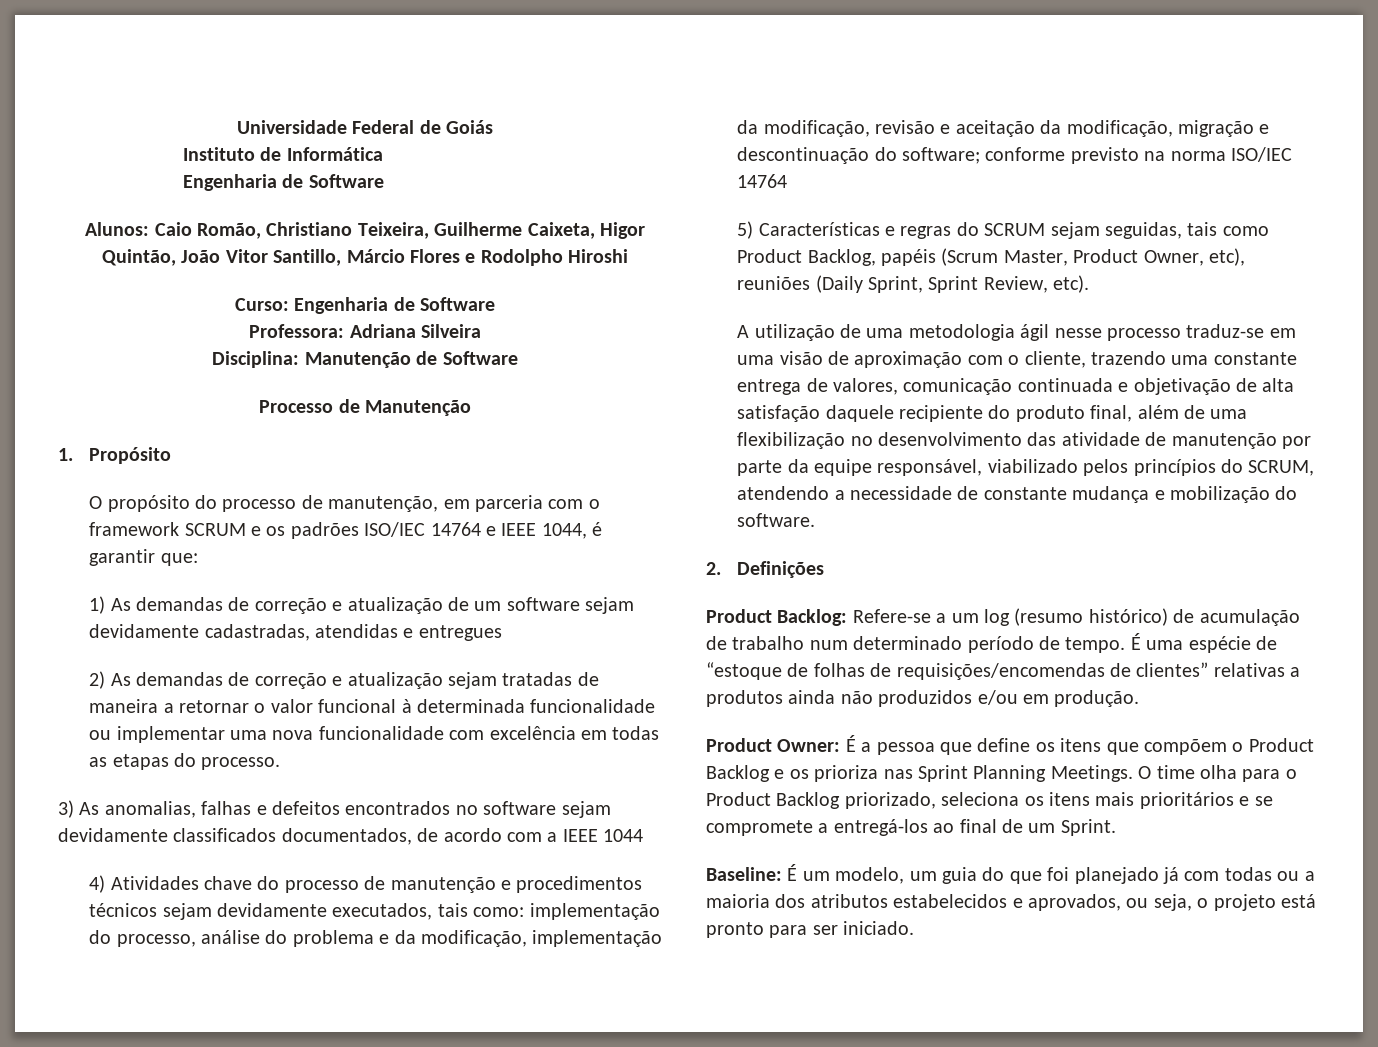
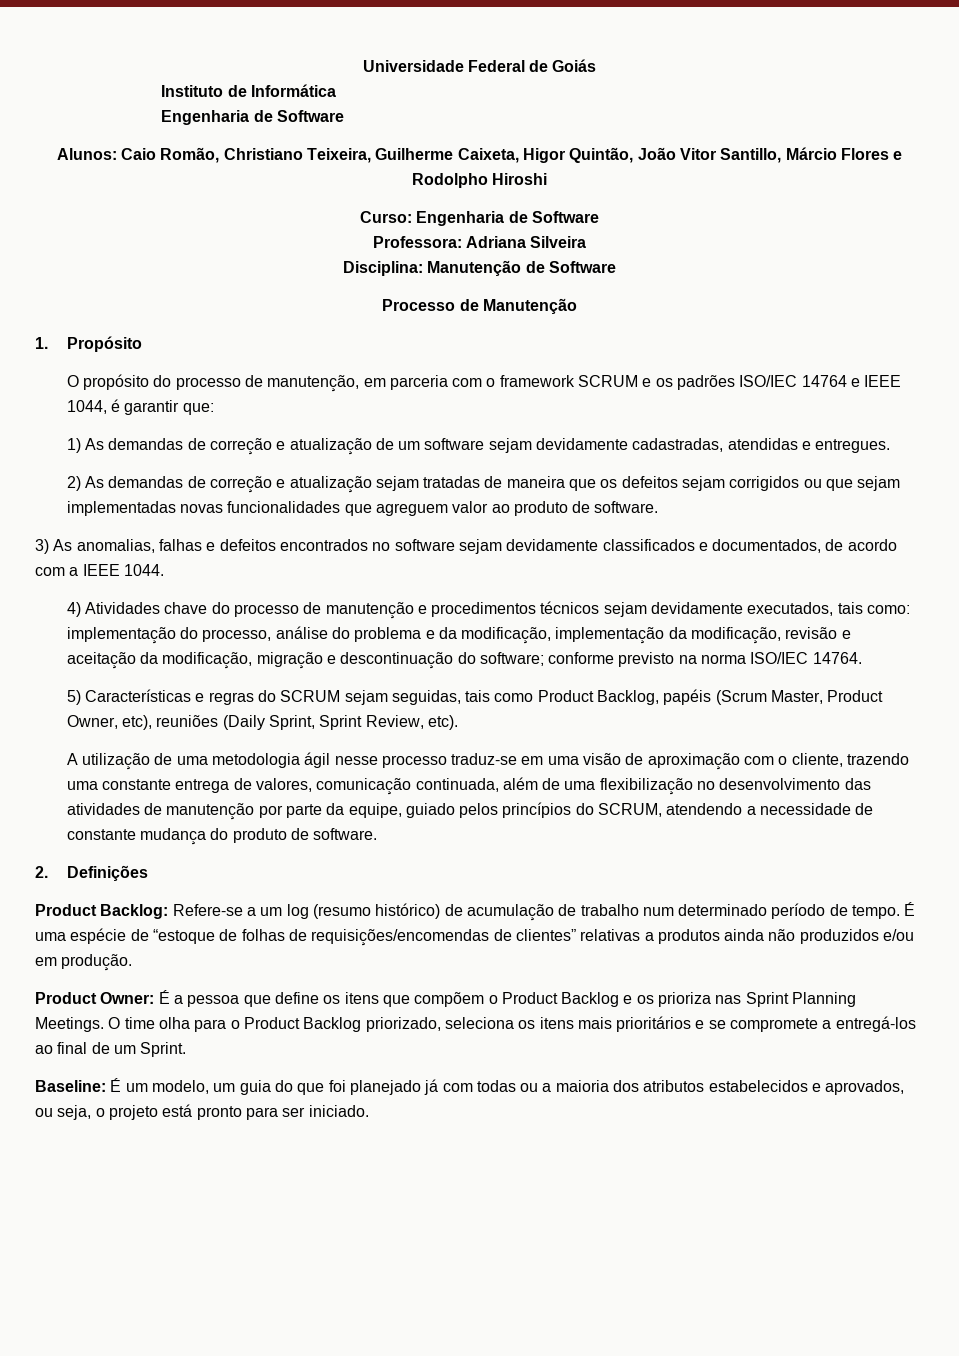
[418,625,502,641] entregues -> [815,439,891,453] entregues.
[163,699,656,713] [89,726,660,743] [89,753,281,770] a retornar o valor funcional à determinada funcionalidade ou implementar uma nova funcionalidade com excelência em todas as etapas do processo. -> [569,476,901,491] [66,501,659,516] que os defeitos sejam corrigidos ou que sejam implementadas novas funcionalidades que agreguem valor ao produto de software.
(277, 835) none -> [698,542,708,551] e
[603,829,644,842] 1044 -> [123,564,164,576] 1044.
[737,174,788,188] 14764 -> [812,652,862,664] 14764.
[1017,378,1295,395] [737,405,1133,422] continuada e objetivação de alta satisfação daquele recipiente do produto final, -> [415,778,499,792] continuada,
[1061,432,1140,446] atividade -> [66,803,140,815] atividades
[814,459,1078,476] equipe responsável, viabilizado -> [348,803,455,818] equipe, guiado
[1154,486,1298,503] e mobilização do -> [210,828,309,843] do produto de

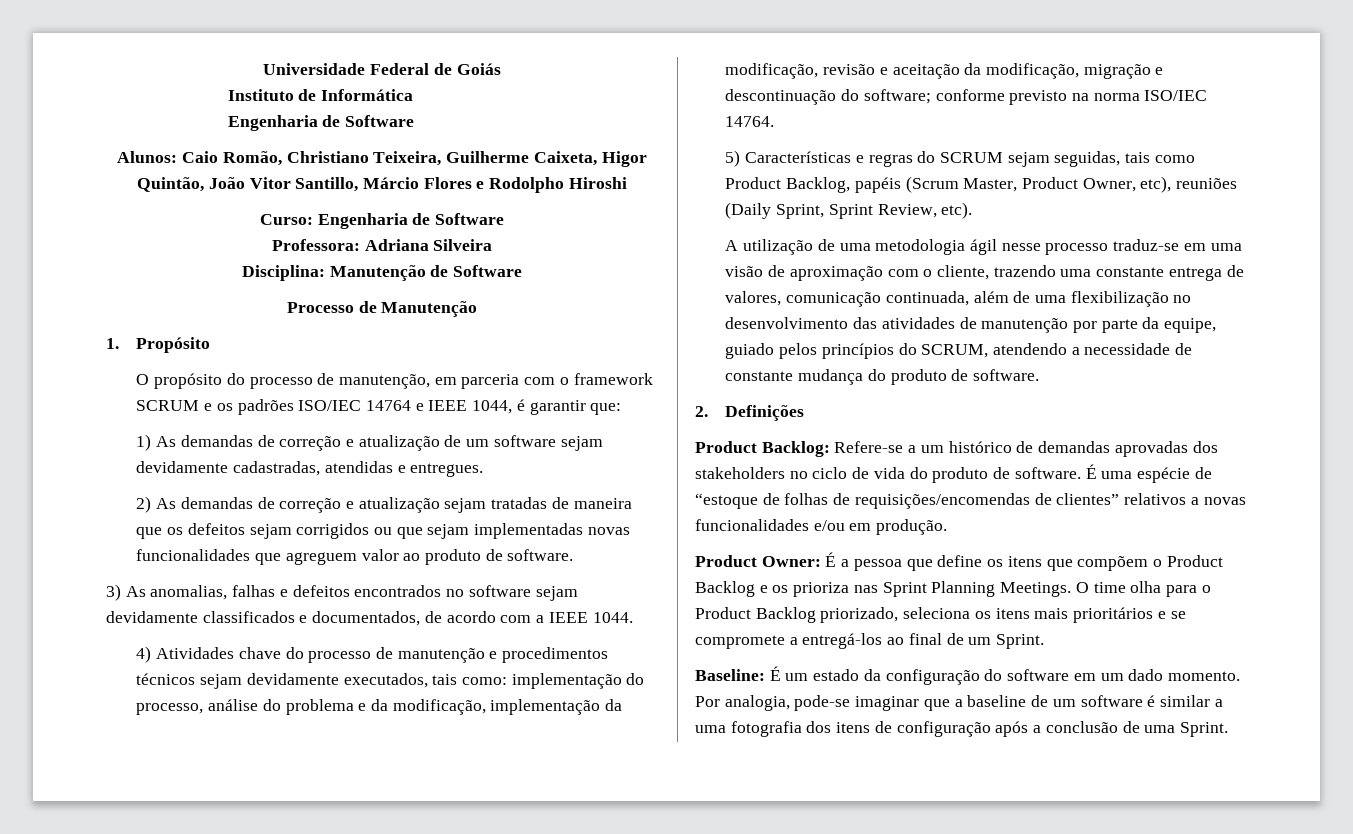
[286,903,901,921] log (resumo histórico) de acumulação de trabalho num determinado período de tempo. -> [948,441,1218,457] [695,467,1081,483] histórico de demandas aprovadas dos stakeholders no ciclo de vida do produto de software.
[580,929,879,944] relativas a produtos ainda não produzidos -> [1124,493,1246,505] [695,519,809,531] relativos a novas funcionalidades
[151,1079,905,1095] [35,1104,369,1120] modelo, um guia do que foi planejado já com todas ou a maioria dos atributos estabelecidos e aprovados, ou seja, o projeto está pronto para ser iniciado. -> [813,669,1240,685] [695,695,1223,711] [695,721,1228,737] estado da configuração do software em um dado momento. Por analogia, pode-se imaginar que a baseline de um software é similar a uma fotografia dos itens de configuração após a conclusão de uma Sprint.

